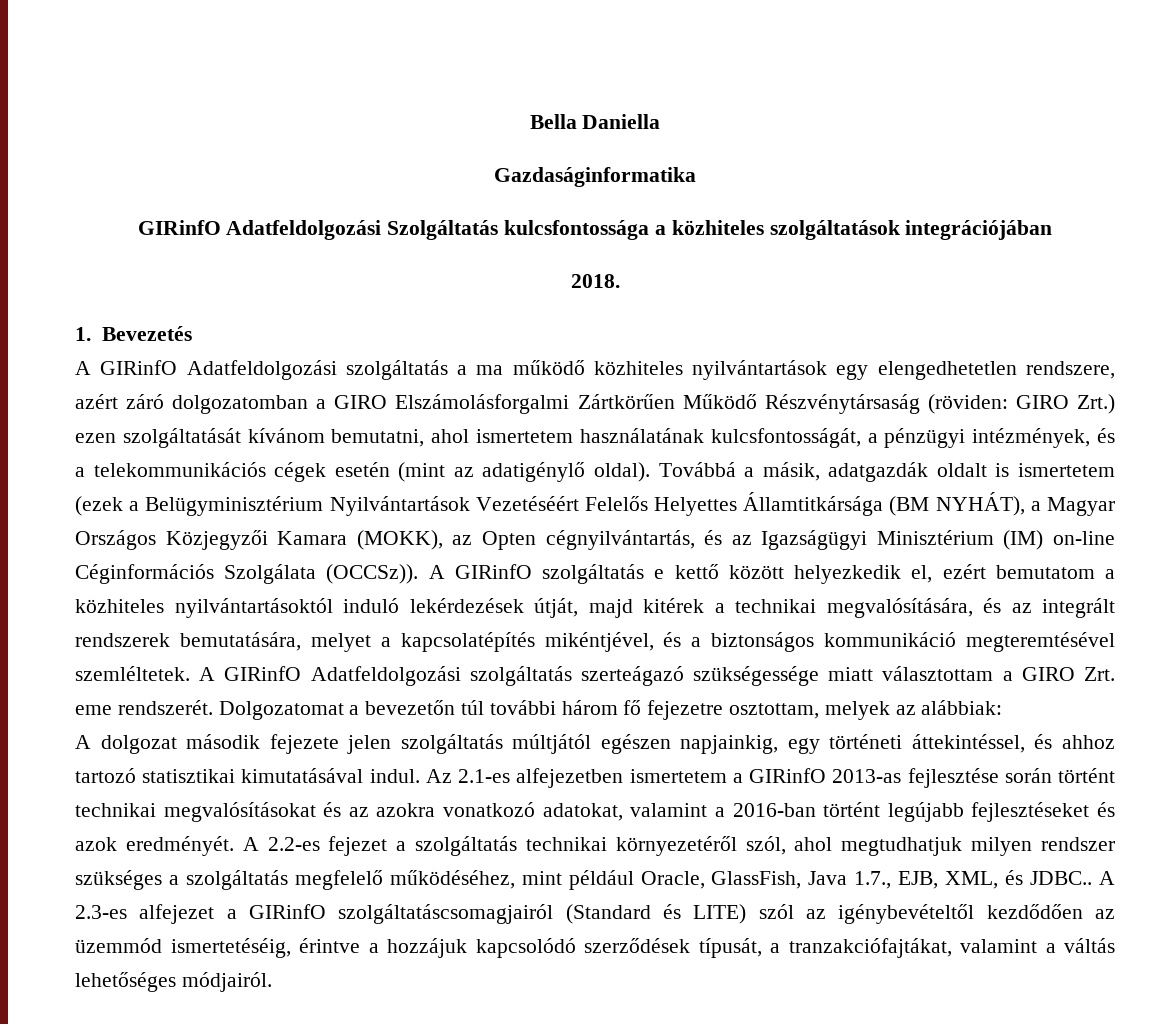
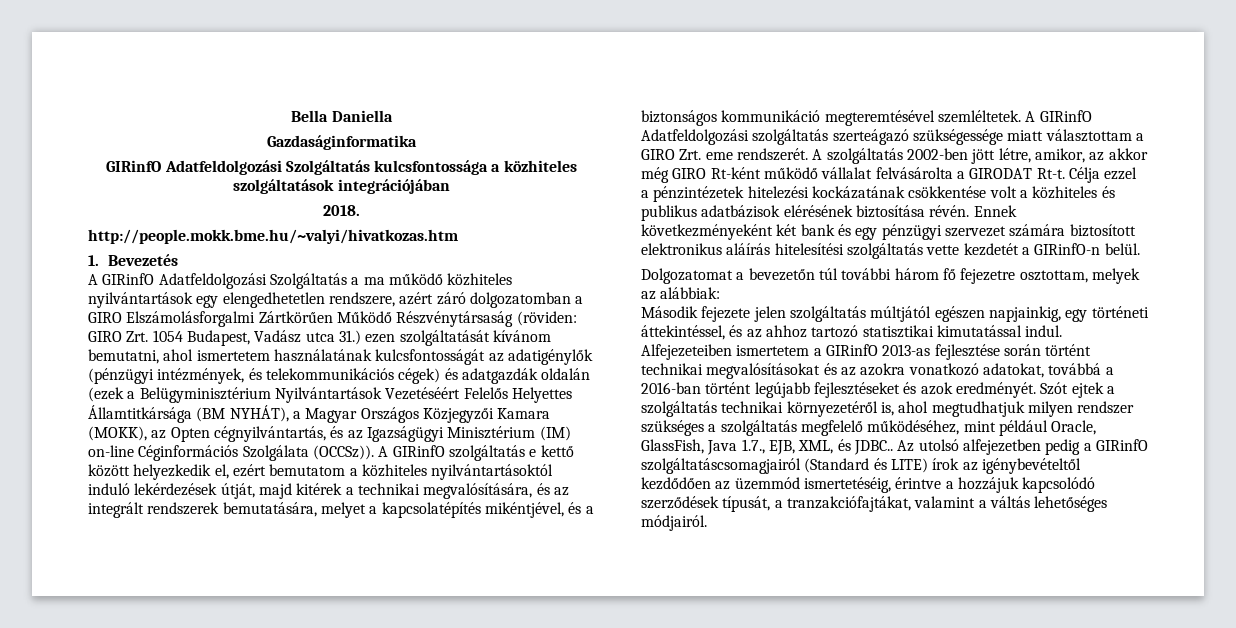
(620, 281) none -> [88,229,458,244] // http://people.mokk.bme.hu/~valyi/hivatkozas.htm
[345,360,448,380] szolgáltatás -> [269,273,347,289] Szolgáltatás
[1077,394,1115,414] Zrt.) -> [126,330,361,346] Zrt. 1054 Budapest, Vadász utca 31.)
[710,428,1116,448] [75,462,1115,482] kulcsfontosságát, a pénzügyi intézmények, és a telekommunikációs cégek esetén (mint az adatigénylő oldal). Továbbá a másik, adatgazdák oldalt is ismertetem -> [375,349,593,365] [88,368,591,384] kulcsfontosságát az adatigénylők (pénzügyi intézmények, és telekommunikációs cégek) és adatgazdák oldalán
(213, 707) none -> [812,148,1148,164] [641,167,1138,183] [641,186,1115,202] [641,205,1017,221] [641,224,1136,240] [641,243,1140,259] A szolgáltatás 2002-ben jött létre, amikor, az akkor még GIRO Rt-ként működő vállalat felvásárolta a GIRODAT Rt-t. Célja ezzel a pénzintézetek hitelezési kockázatának csökkentése volt a közhiteles és publikus adatbázisok elérésének biztosítása révén. Ennek következményeként két bank és egy pénzügyi szervezet számára biztosított elektronikus aláírás hitelesítési szolgáltatás vette kezdetét a GIRinfO-n belül. //
[75,734,261,754] A dolgozat második -> [641,306,698,318] Második
(1053, 741) none -> [746,329,762,338] az
[241,768,624,788] kimutatásával indul. Az 2.1-es alfejezetben -> [936,325,1063,337] [641,344,732,360] kimutatással indul. Alfejezeteiben
[630,803,708,817] valamint -> [1048,363,1102,375] továbbá
[242,836,388,856] A 2.2-es fejezet -> [1040,382,1104,398] Szót ejtek
[745,836,786,855] szól, -> [880,402,894,416] is,
[1098,871,1115,885] [75,904,215,924] A 2.3-es alfejezet -> [897,439,1081,455] Az utolsó alfejezetben pedig
[758,904,794,919] szól -> [932,458,960,470] írok

